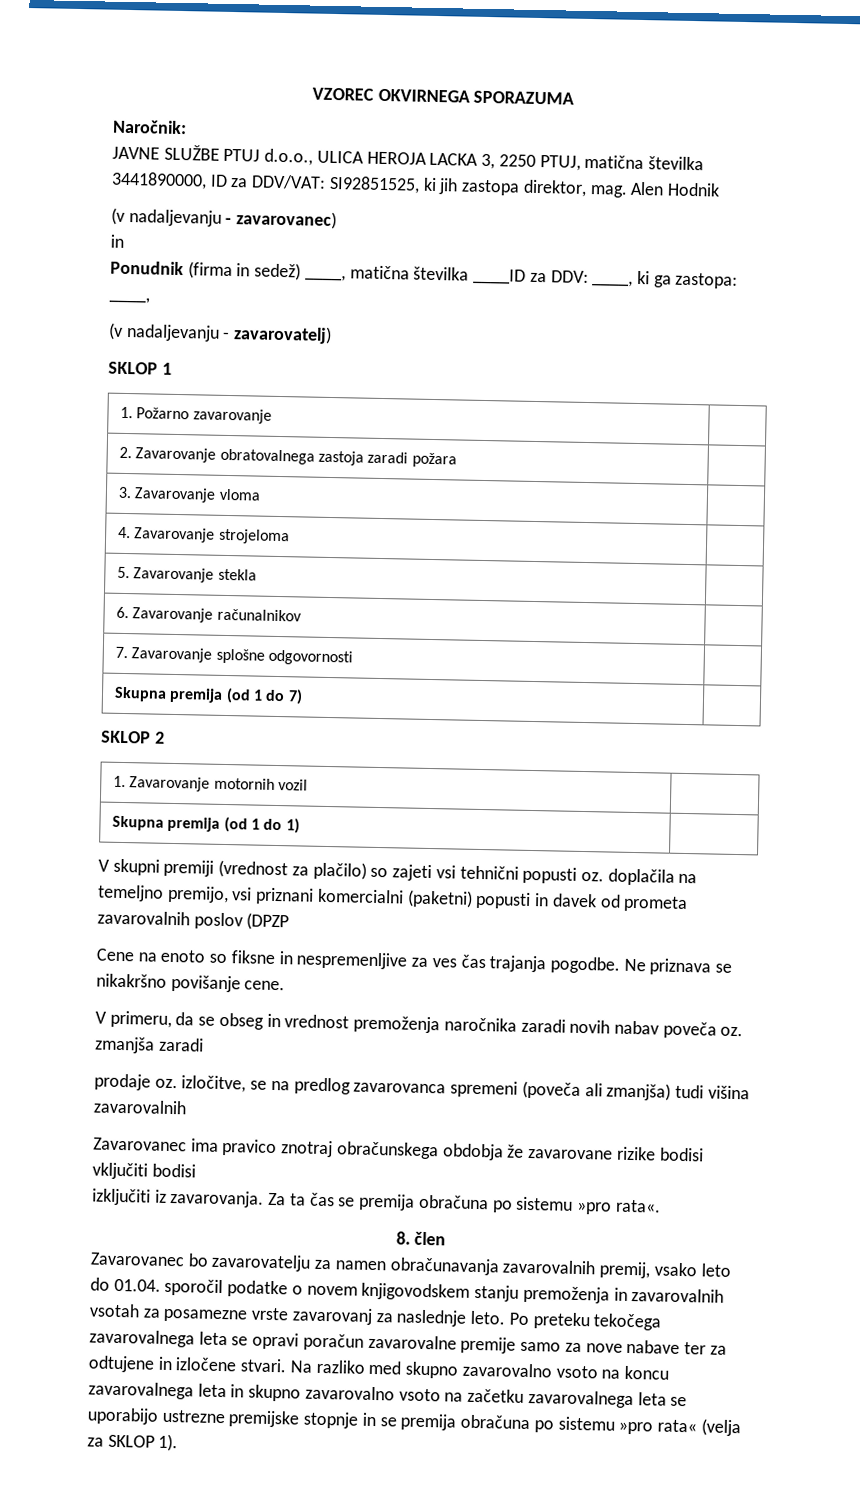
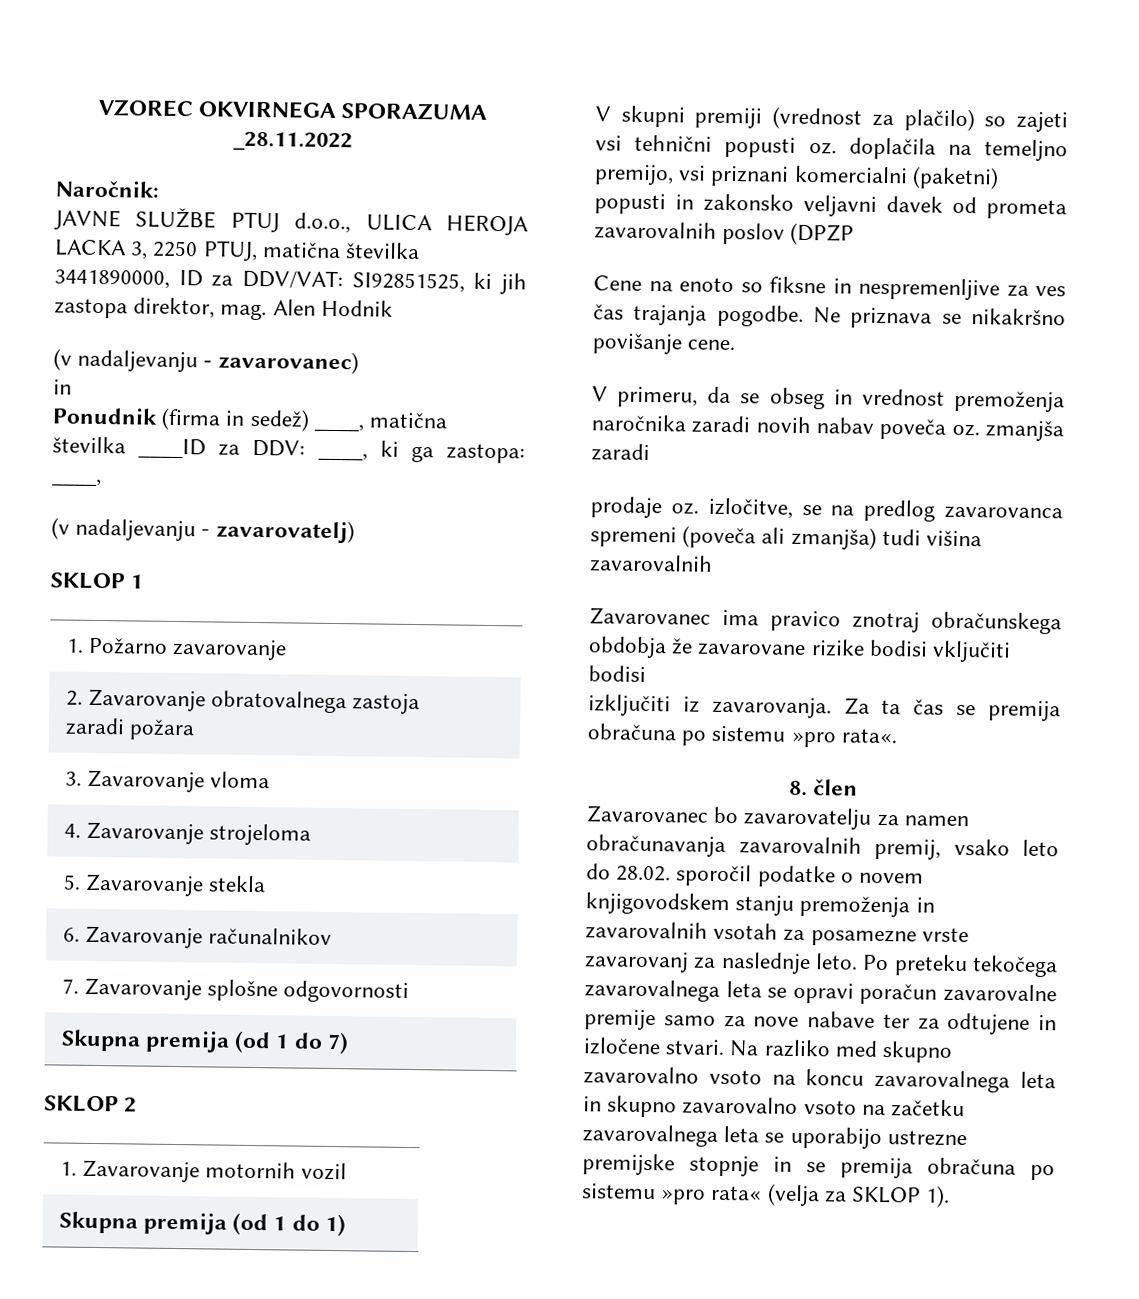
(575, 97) none -> [232,131,353,152] _28.11.2022
(550, 900) none -> [703,193,877,217] zakonsko veljavni
[113,1278,161,1292] 01.04. -> [616,865,672,882] 28.02.

